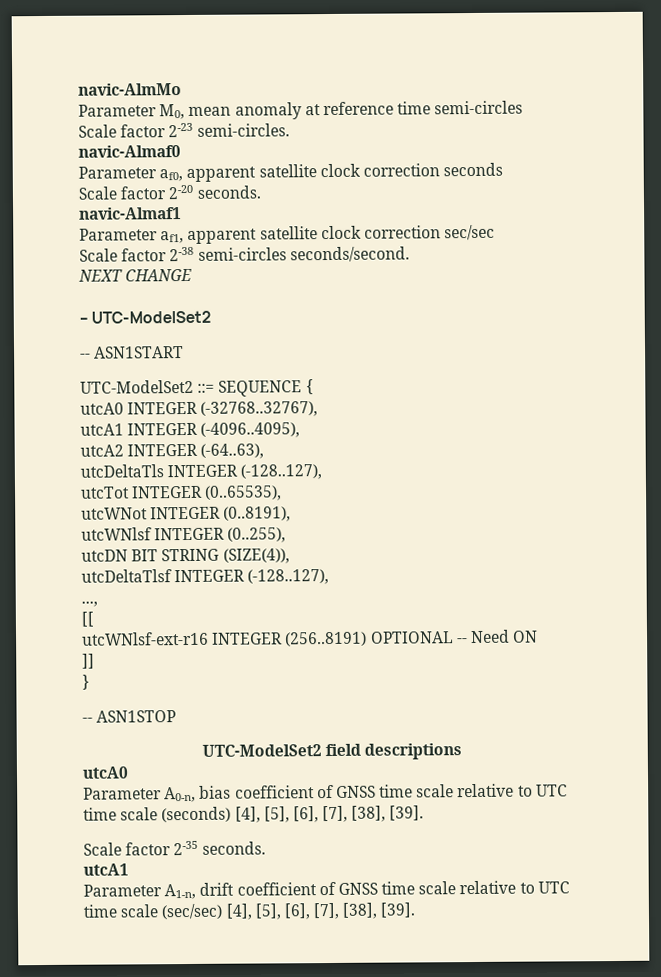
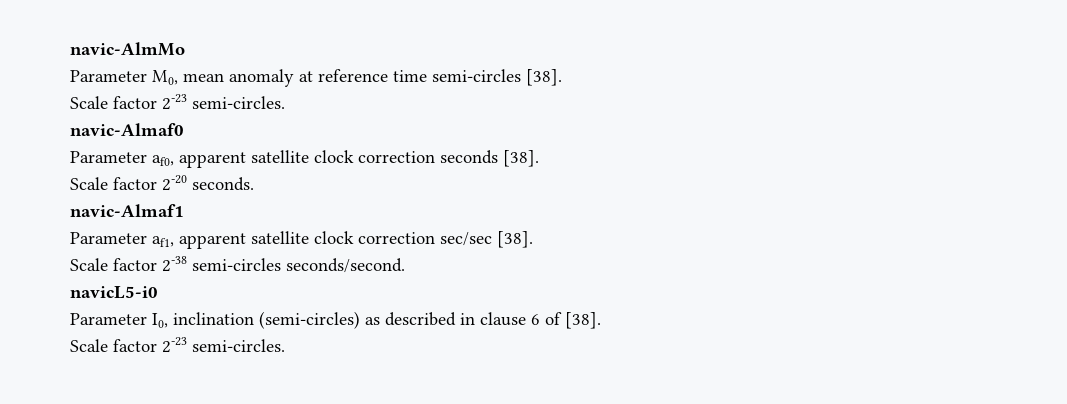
(524, 107) none -> [526,69,562,86] [38].
(504, 169) none -> [503,150,539,167] [38].
(496, 232) none -> [497,231,533,248] [38].
[78,268,193,282] [79,310,212,324] [80,346,185,359] [80,379,314,397] [80,401,319,417] [80,422,301,438] [80,443,265,459] [80,464,323,480] [80,485,283,501] [81,506,292,522] [81,527,287,543] [81,548,290,564] [81,569,330,585] [81,600,98,607] [81,611,94,627] [82,629,539,647] [82,653,95,669] [82,674,90,690] [82,710,177,723] [201,743,463,760] [82,766,129,779] [83,783,568,803] [83,805,425,823] [83,840,266,856] [83,863,129,876] [83,880,570,900] [83,902,416,920] NEXT CHANGE // – UTC-ModelSet2 // -- ASN1START // UTC-ModelSet2 ::= SEQUENCE { // utcA0 INTEGER (-32768..32767), // utcA1 INTEGER (-4096..4095), // utcA2 INTEGER (-64..63), // utcDeltaTls INTEGER (-128..127), // utcTot INTEGER (0..65535), // utcWNot INTEGER (0..8191), // utcWNlsf INTEGER (0..255), // utcDN BIT STRING (SIZE(4)), // utcDeltaTlsf INTEGER (-128..127), // ..., // [[ // utcWNlsf-ext-r16 INTEGER (256..8191) OPTIONAL -- Need ON // ]] // } // -- ASN1STOP // UTC-ModelSet2 field descriptions // utcA0 // Parameter A0-n, bias coefficient of GNSS time scale relative to UTC time scale (seconds) [4], [5], [6], [7], [38], [39]. // Scale factor 2-35 seconds. // utcA1 // Parameter A1-n, drift coefficient of GNSS time scale relative to UTC time scale (sec/sec) [4], [5], [6], [7], [38], [39]. -> [70,286,158,299] [70,311,601,329] [70,337,285,353] navicL5-i0 // Parameter I0, inclination (semi-circles) as described in clause 6 of [38]. // Scale factor 2-23 semi-circles.

